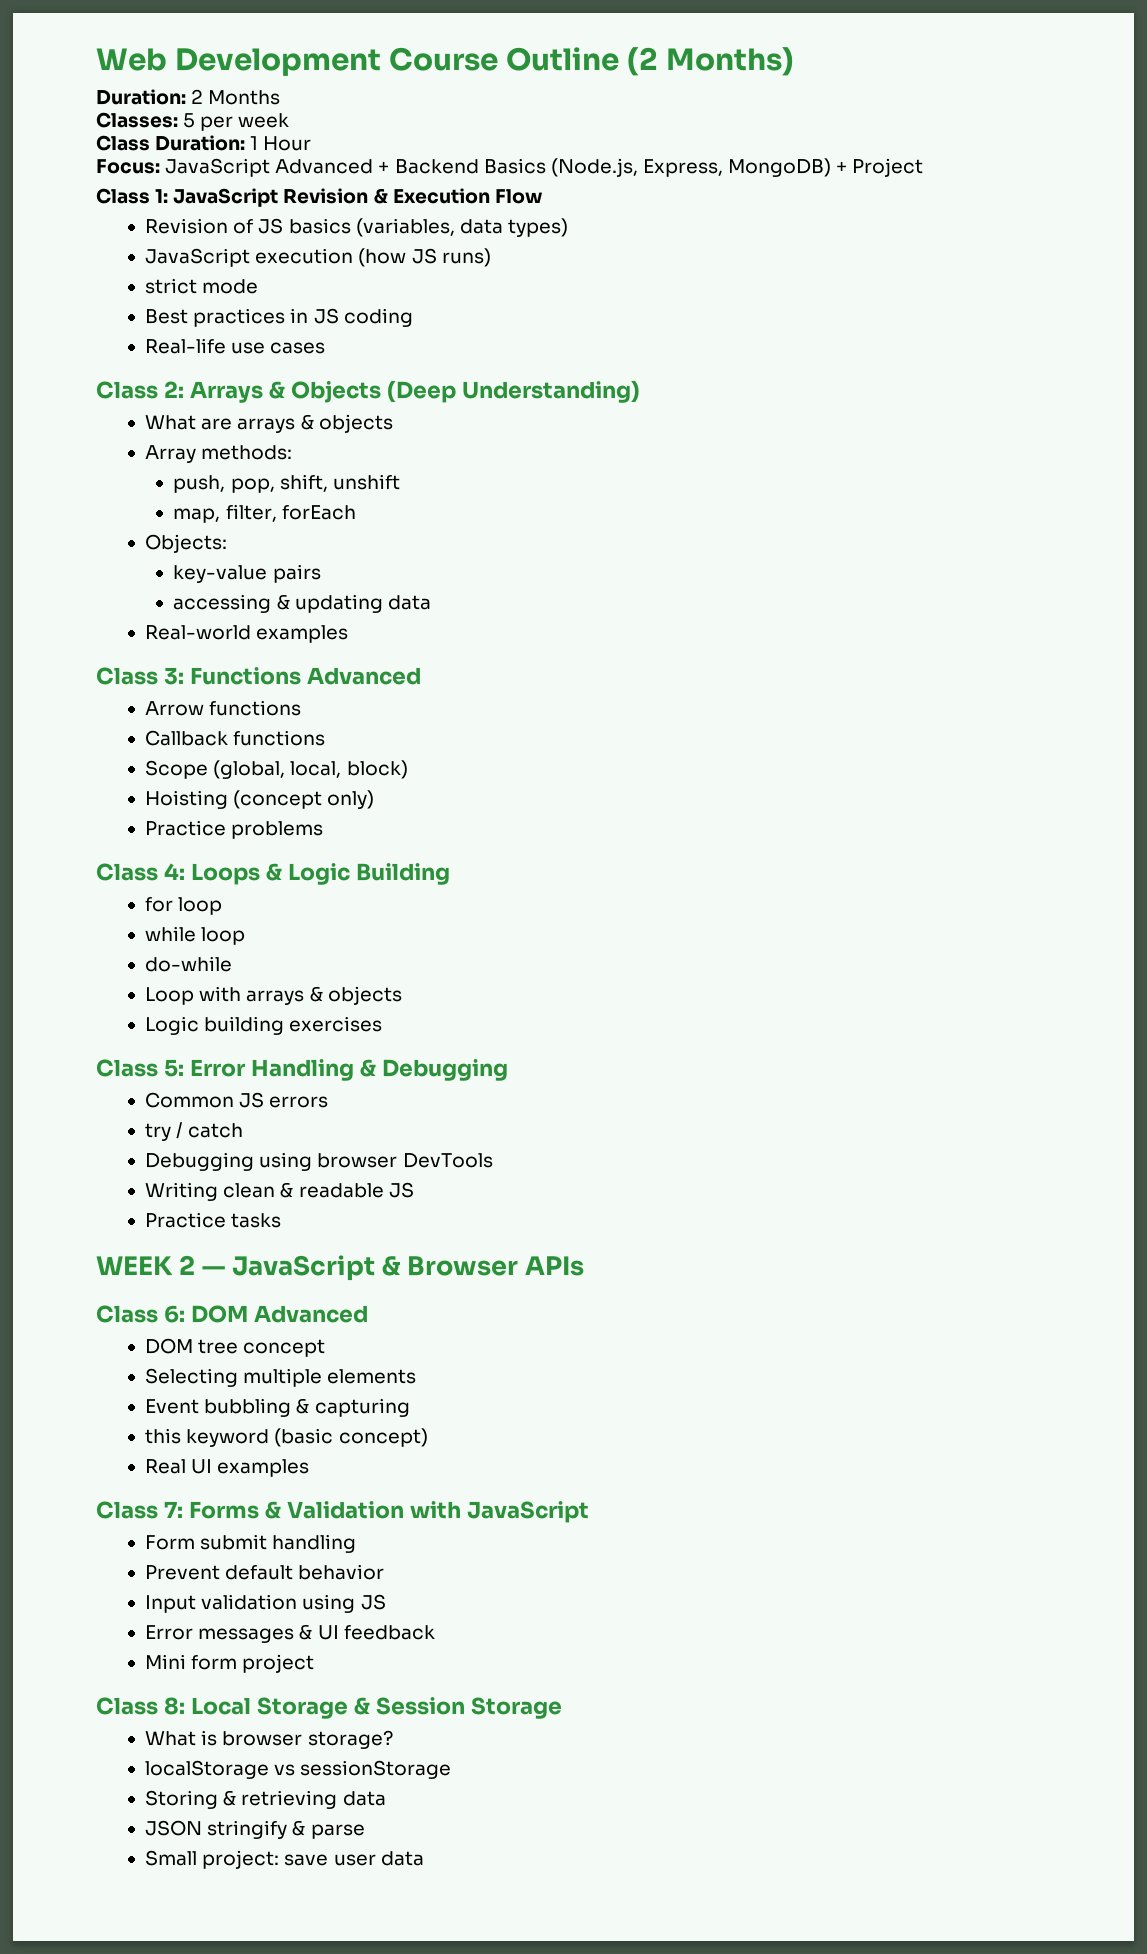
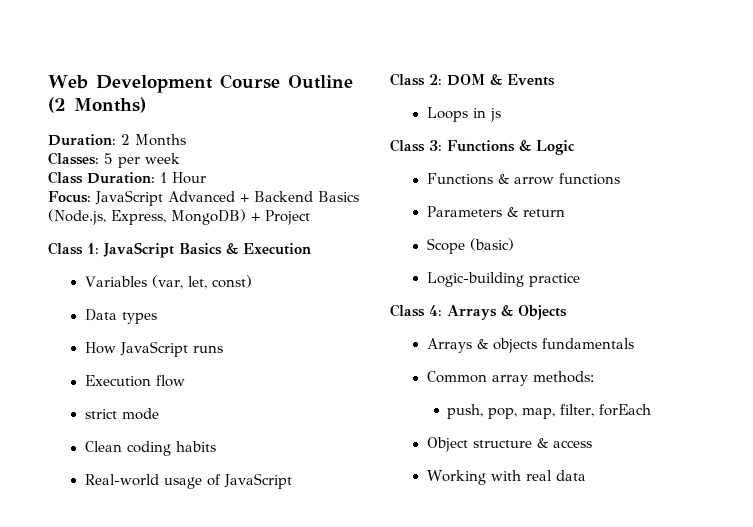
[283,188,369,204] Revision -> [179,243,222,255] Basics
[494,189,543,204] [145,218,568,237] [145,248,491,267] [145,278,259,294] [145,308,413,327] [145,338,326,354] [96,380,640,403] [145,414,393,433] [145,445,197,463] Flow // Revision of JS basics (variables, data types) // JavaScript execution (how JS runs) // strict mode // Best practices in JS coding // Real-life use cases // Class 2: Arrays & Objects (Deep Understanding) // What are arrays & objects // Array -> [84,275,252,289] [84,309,157,324] [84,341,223,357] [84,375,185,387] [84,408,159,420] [84,441,216,456] [84,473,292,489] [390,73,555,86] [426,107,501,122] [390,139,575,155] [426,173,620,185] [426,206,565,217] [426,238,514,254] [426,272,580,287] [390,304,567,320] [426,338,634,353] [426,371,528,386] // Variables (var, let, const) // Data types // How JavaScript runs // Execution flow // strict mode // Clean coding habits // Real-world usage of JavaScript // Class 2: DOM & Events // Loops in js // Class 3: Functions & Logic // Functions & arrow functions // Parameters & return // Scope (basic) // Logic-building practice // Class 4: Arrays & Objects // Arrays & objects fundamentals // Common array
[279,474,400,492] shift, unshift // -> (518, 413) none
[145,534,228,553] [173,564,321,583] [173,594,431,613] [145,625,349,643] [96,667,421,685] [145,700,302,716] [145,730,326,746] [145,760,408,779] [145,790,375,809] [145,820,324,839] [96,863,450,885] [145,897,223,915] [145,926,246,945] [145,956,233,972] [145,986,402,1005] [145,1016,383,1035] [96,1059,508,1081] [145,1092,329,1108] [145,1122,244,1141] [145,1152,493,1171] [145,1182,414,1201] [145,1212,282,1228] [96,1255,585,1281] [96,1305,368,1323] [145,1338,326,1357] [145,1368,417,1387] [145,1398,410,1417] [145,1428,428,1447] [145,1459,310,1477] [96,1501,589,1523] [145,1534,357,1553] [145,1564,385,1580] [145,1594,386,1613] [145,1624,435,1643] [145,1654,315,1673] [96,1697,562,1719] [145,1730,393,1749] [145,1760,452,1779] [145,1790,386,1809] [145,1820,365,1839] [145,1850,376,1869] Objects: // key-value pairs // accessing & updating data // Real-world examples // Class 3: Functions Advanced // Arrow functions // Callback functions // Scope (global, local, block) // Hoisting (concept only) // Practice problems // Class 4: Loops & Logic Building // for loop // while loop // do-while // Loop with arrays & objects // Logic building exercises // Class 5: Error Handling & Debugging // Common JS errors // try / catch // Debugging using browser DevTools // Writing clean & readable JS // Practice tasks // WEEK 2 — JavaScript & Browser APIs // Class 6: DOM Advanced // DOM tree concept // Selecting multiple elements // Event bubbling & capturing // this keyword (basic concept) // Real UI examples // Class 7: Forms & Validation with JavaScript // Form submit handling // Prevent default behavior // Input validation using JS // Error messages & UI feedback // Mini form project // Class 8: Local Storage & Session Storage // What is browser storage? // localStorage vs sessionStorage // Storing & retrieving data // JSON stringify & parse // Small project: save user -> [426,437,592,452] [426,470,552,485] Object structure & access // Working with real

